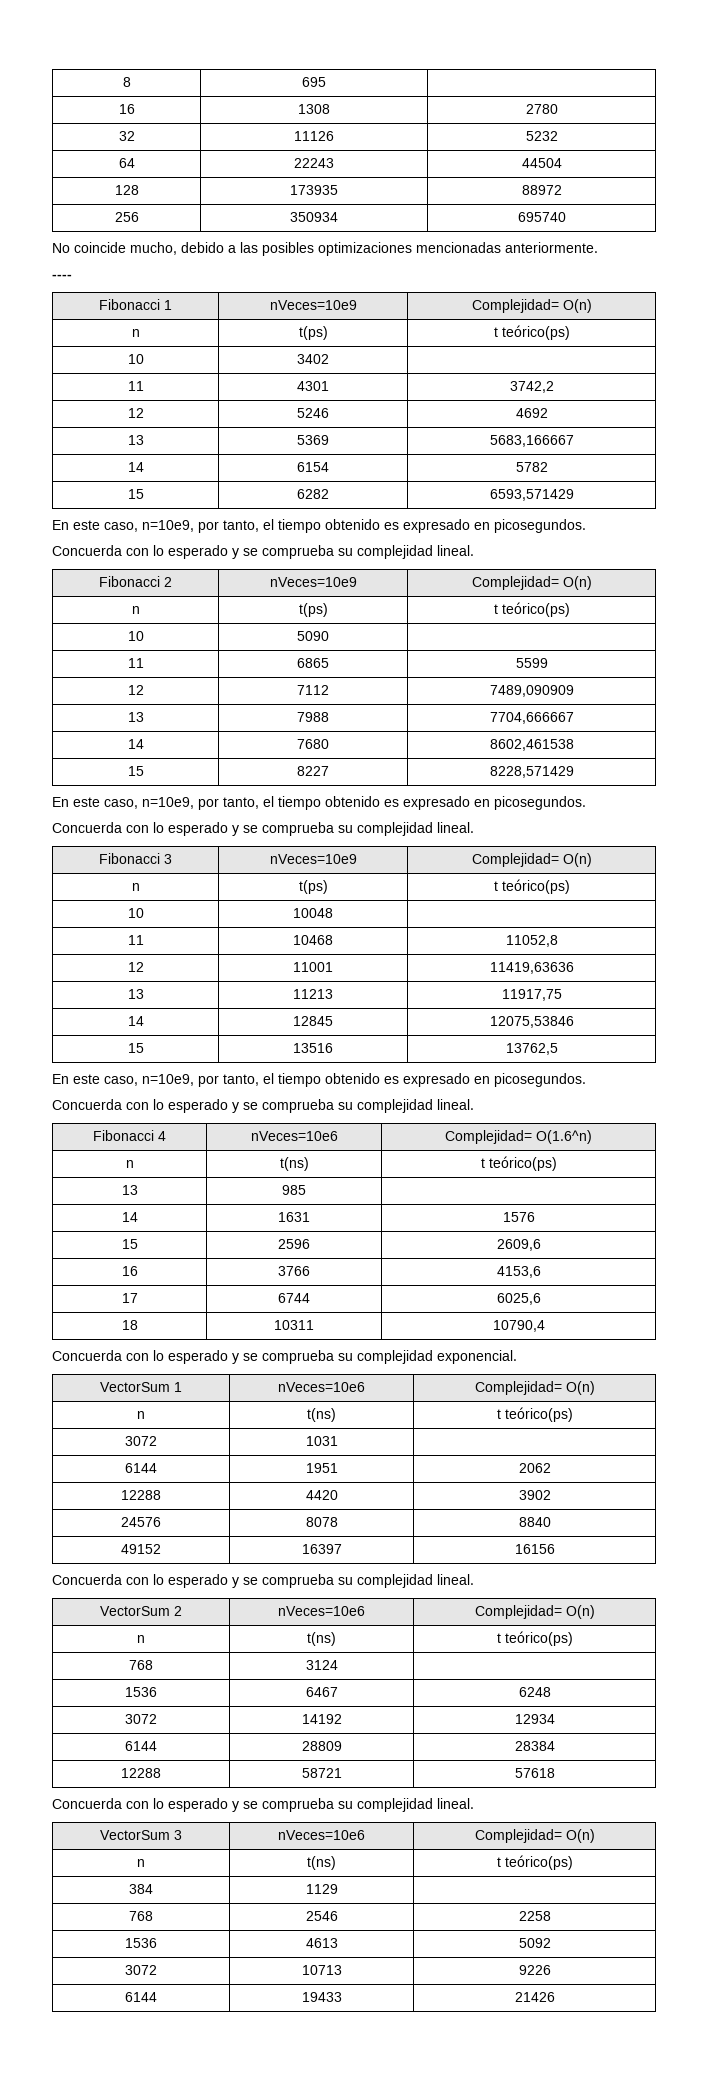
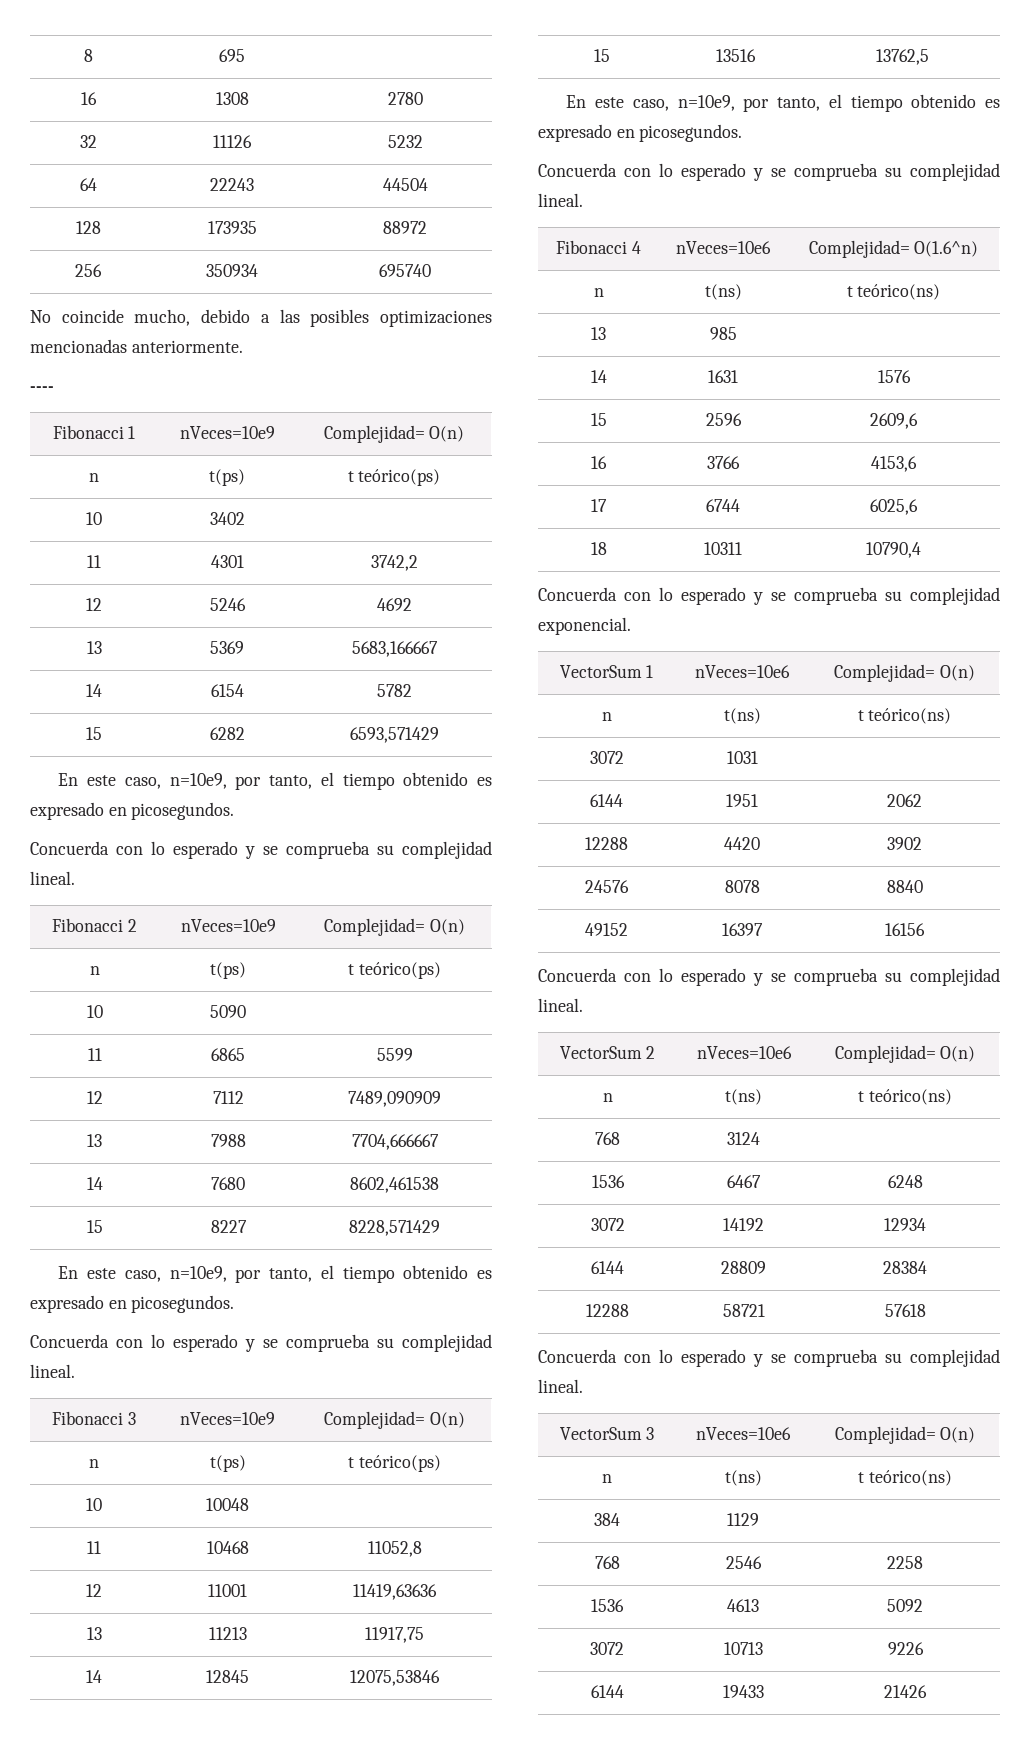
[488,1156,557,1171] teórico(ps) -> [857,284,941,300] teórico(ns)
[504,1407,573,1422] teórico(ps) -> [868,708,952,724] teórico(ns)
[504,1631,573,1646] teórico(ps) -> [868,1089,952,1105] teórico(ns)
[504,1855,573,1870] teórico(ps) -> [868,1470,952,1486] teórico(ns)

